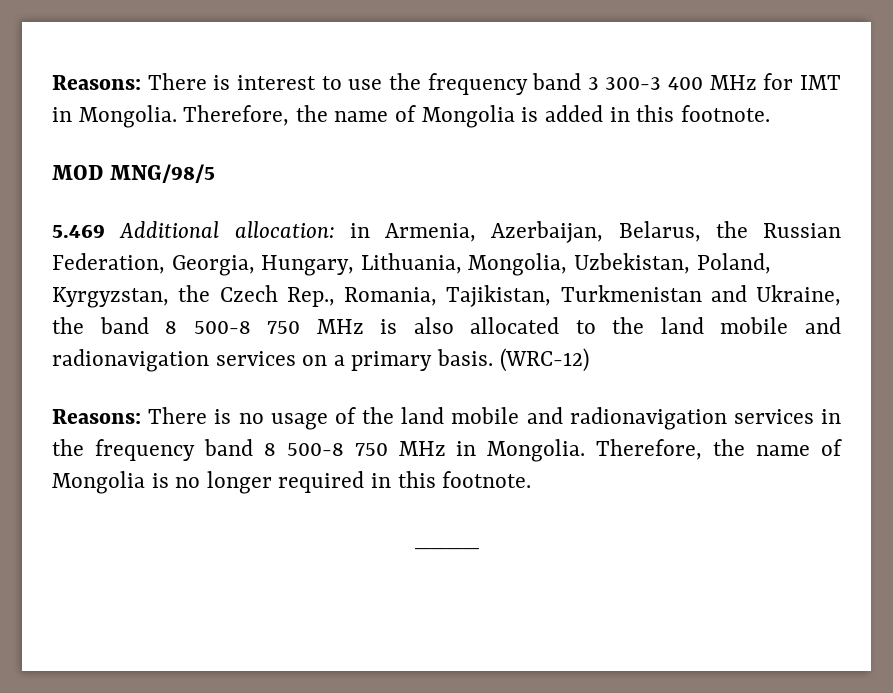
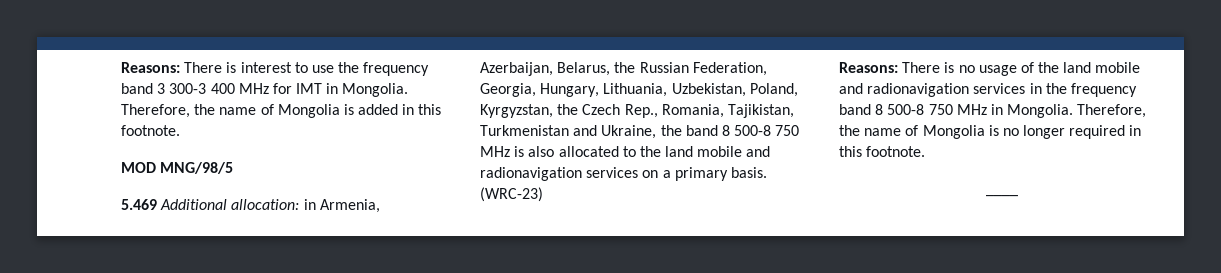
[468,253,568,276] Mongolia, -> (668, 90) none
[499,348,589,372] (WRC-12) -> [480,187,543,202] (WRC-23)

